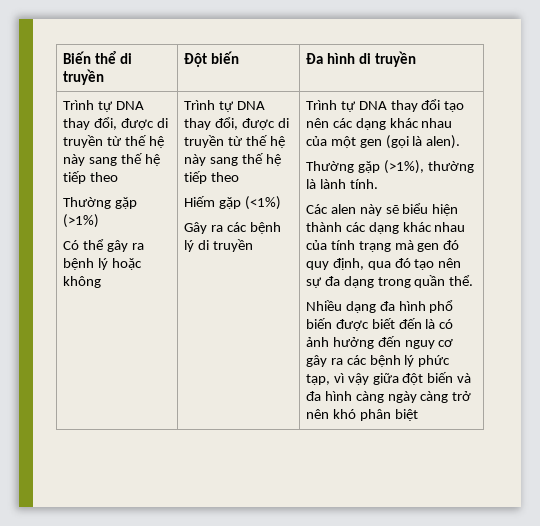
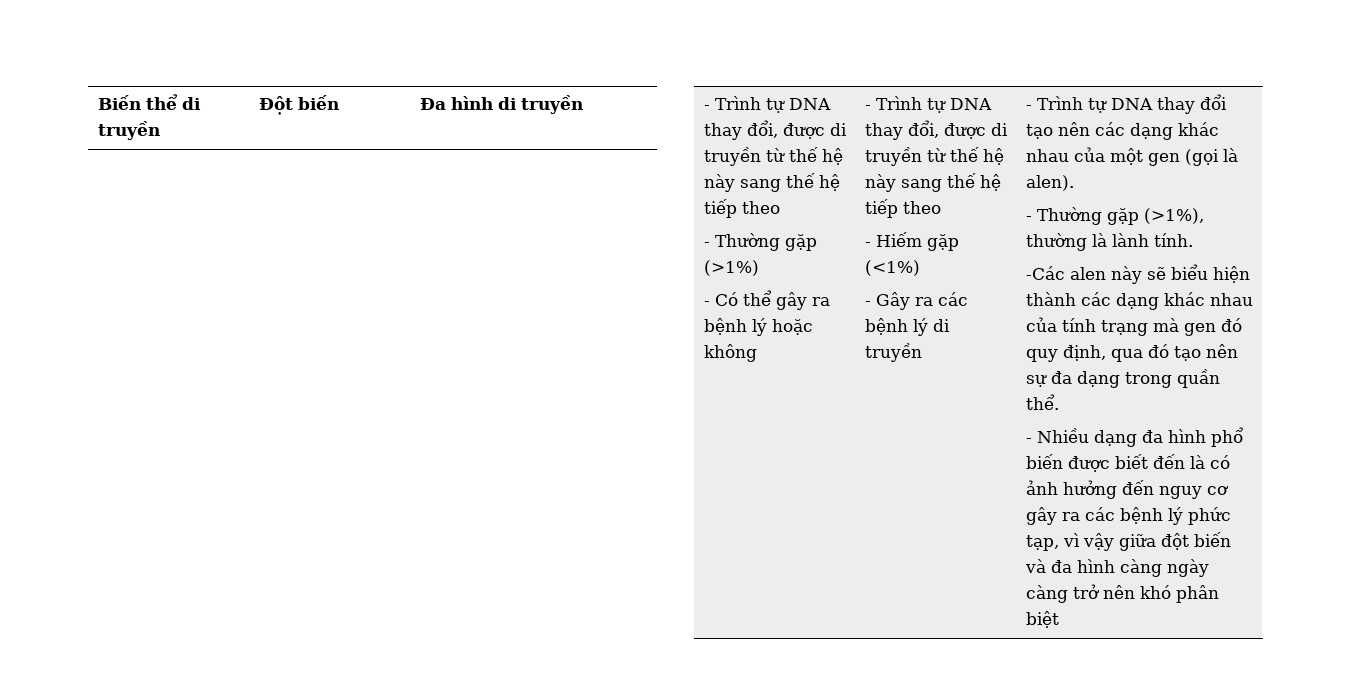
(416, 59) none -> [703,105,710,110] -
(118, 177) none -> [703,242,710,247] -
(99, 221) none -> [703,301,710,306] -
(101, 282) none -> [864,105,871,110] -
(239, 177) none -> [864,242,871,247] -
(281, 203) none -> [864,301,871,306] -
(253, 245) none -> [1025,105,1032,110] -
(461, 142) none -> [1025,216,1032,221] -
[305,204,328,214] Các -> [1025,266,1065,280] -Các
(474, 280) none -> [1025,438,1032,443] -

